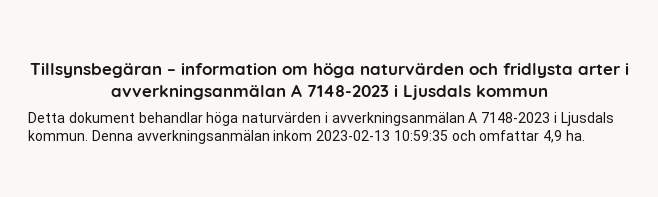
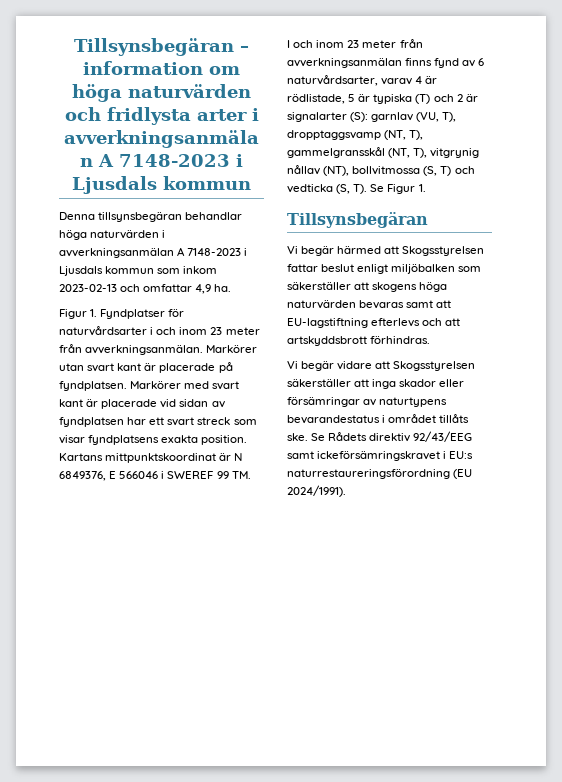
[28,112,135,123] Detta dokument -> [59,212,183,222] Denna tillsynsbegäran
[28,130,270,144] kommun. Denna avverkningsanmälan -> [105,266,181,274] kommun som
[393,130,448,141] 10:59:35 -> (117, 288) none
(586, 135) none -> [59,309,185,319] [59,326,260,336] [59,344,258,355] [59,362,233,373] [59,381,240,391] [59,399,225,409] [59,417,257,427] [59,435,248,445] [59,453,243,463] [59,471,251,481] [287,39,423,48] [287,58,485,68] [287,75,438,86] [287,94,478,104] [287,112,457,122] [287,130,424,140] [287,147,480,158] [287,165,475,176] [287,184,426,194] [287,212,428,228] [287,246,485,256] [287,264,482,274] [287,282,448,292] [287,300,452,309] [287,318,461,328] [287,336,431,346] [287,361,476,371] [287,379,465,389] [287,397,448,407] [287,414,470,424] [287,431,473,442] [287,451,474,461] [287,469,473,479] [287,485,346,497] // Figur 1. Fyndplatser för naturvårdsarter i och inom 23 meter från avverkningsanmälan. Markörer utan svart kant är placerade på fyndplatsen. Markörer med svart kant är placerade vid sidan av fyndplatsen har ett svart streck som visar fyndplatsens exakta position. Kartans mittpunktskoordinat är N 6849376, E 566046 i SWEREF 99 TM. // I och inom 23 meter från avverkningsanmälan finns fynd av 6 naturvårdsarter, varav 4 är rödlistade, 5 är typiska (T) och 2 är signalarter (S): garnlav (VU, T), dropptaggsvamp (NT, T), gammelgransskål (NT, T), vitgrynig nållav (NT), bollvitmossa (S, T) och vedticka (S, T). Se Figur 1. // Tillsynsbegäran // Vi begär härmed att Skogsstyrelsen fattar beslut enligt miljöbalken som säkerställer att skogens höga naturvärden bevaras samt att EU-lagstiftning efterlevs och att artskyddsbrott förhindras. // Vi begär vidare att Skogsstyrelsen säkerställer att inga skador eller försämringar av naturtypens bevarandestatus i området tillåts ske. Se Rådets direktiv 92/43/EEG samt ickeförsämringskravet i EU:s naturrestaureringsförordning (EU 2024/1991).

